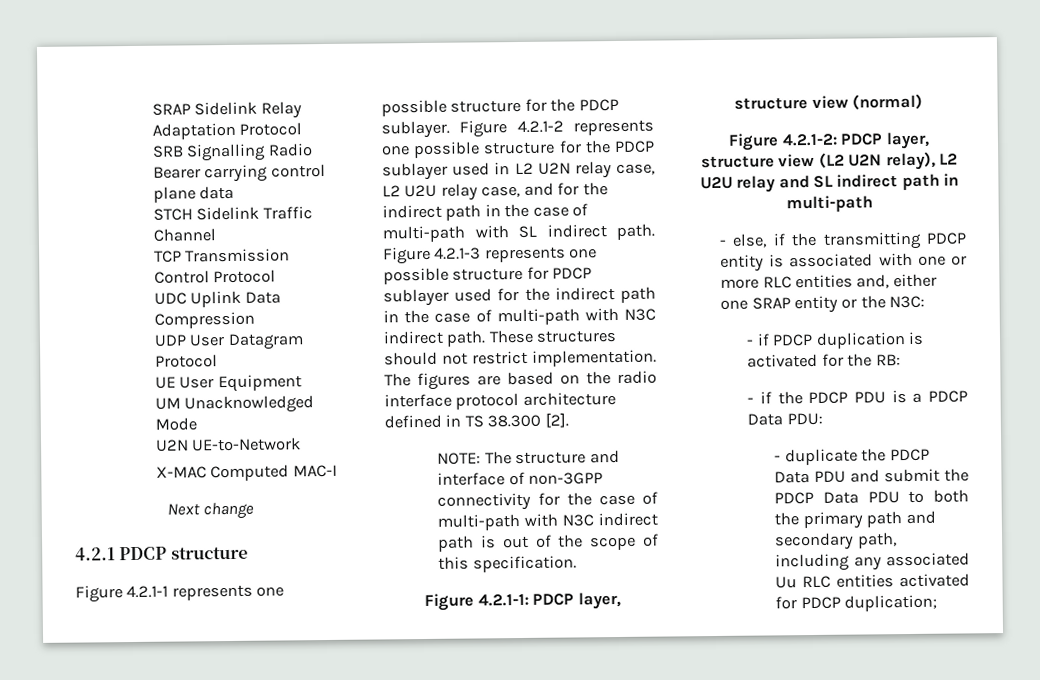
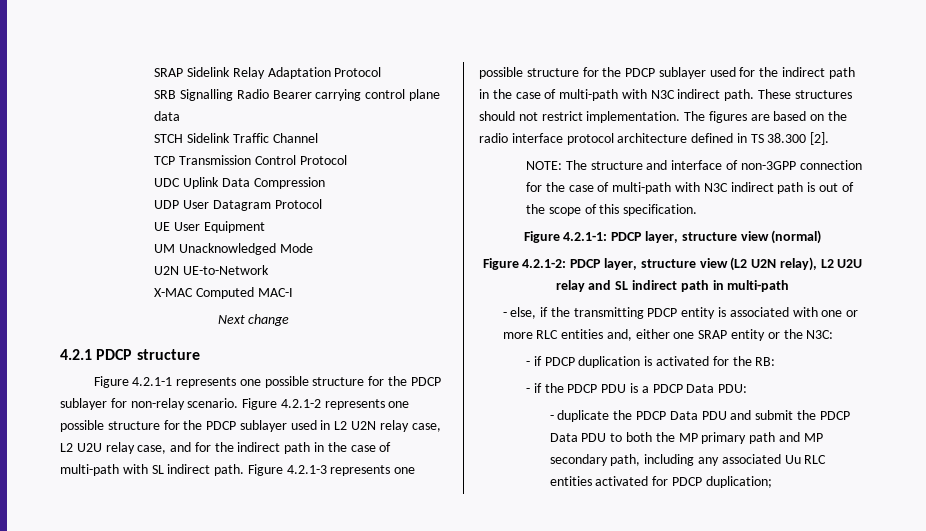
[381,120,450,139] sublayer. -> [60,398,239,410] sublayer for non-relay scenario.
(549, 273) none -> [602,67,622,77] the
[437,492,532,511] connectivity -> [799,160,862,170] connection
(800, 519) none -> [678,433,698,442] MP
(936, 517) none -> [803,433,823,442] MP

